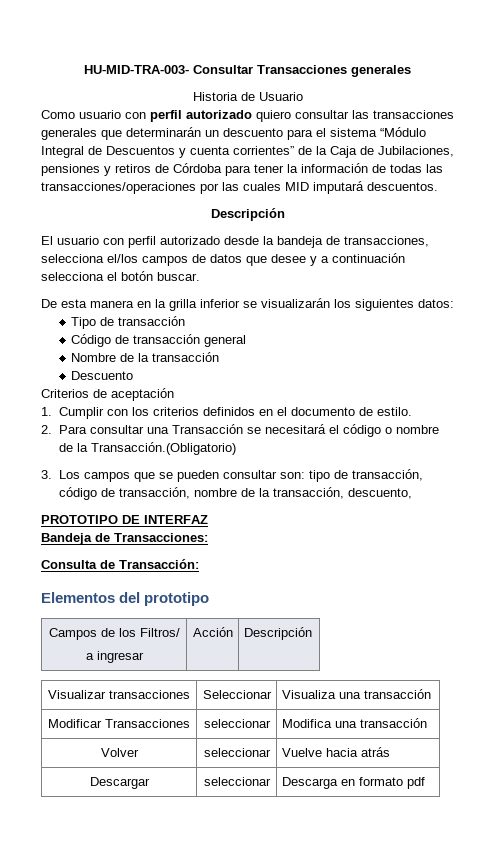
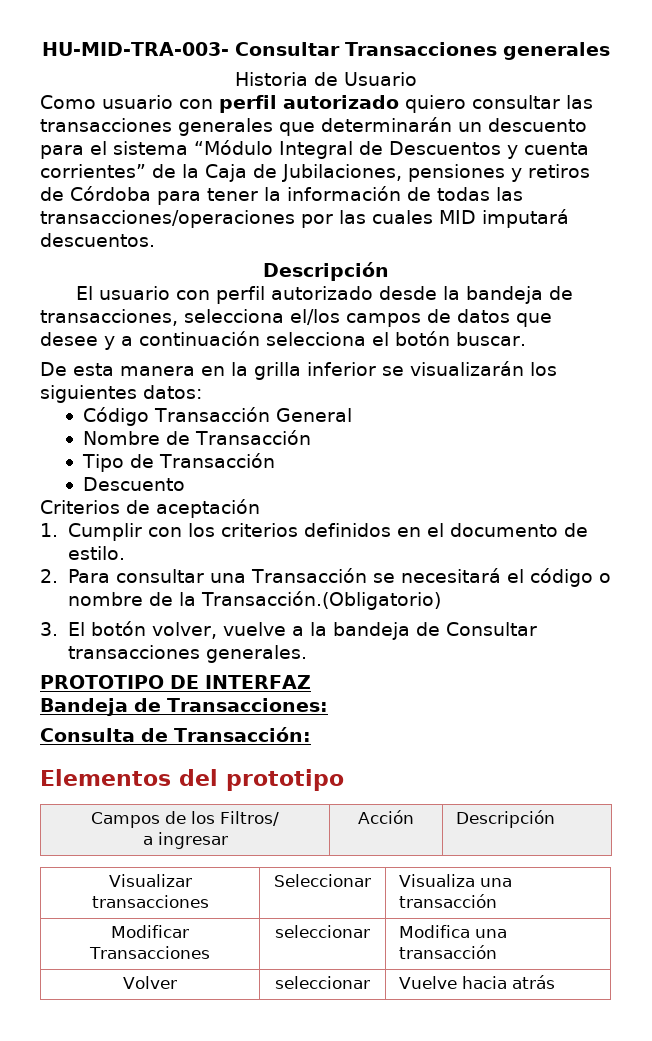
[71,316,186,329] [71,334,247,347] [71,352,220,362] Tipo de transacción // Código de transacción general // Nombre de la transacción -> [82,407,352,426] [82,430,311,445] [81,453,275,472] Código Transacción General // Nombre de Transacción // Tipo de Transacción
[58,469,423,482] [58,487,412,500] Los campos que se pueden consultar son: tipo de transacción, código de transacción, nombre de la transacción, descuento, -> [67,621,537,640] [67,645,307,663] El botón volver, vuelve a la bandeja de Consultar transacciones generales.
[89,777,150,789] [203,777,271,786] [281,777,425,789] // Descargar | seleccionar | Descarga en formato pdf -> (556, 982) none

